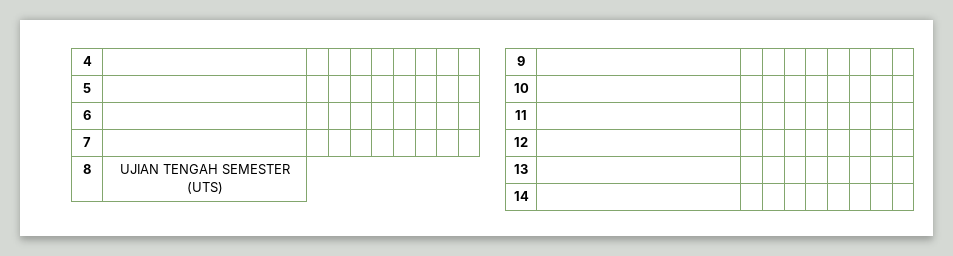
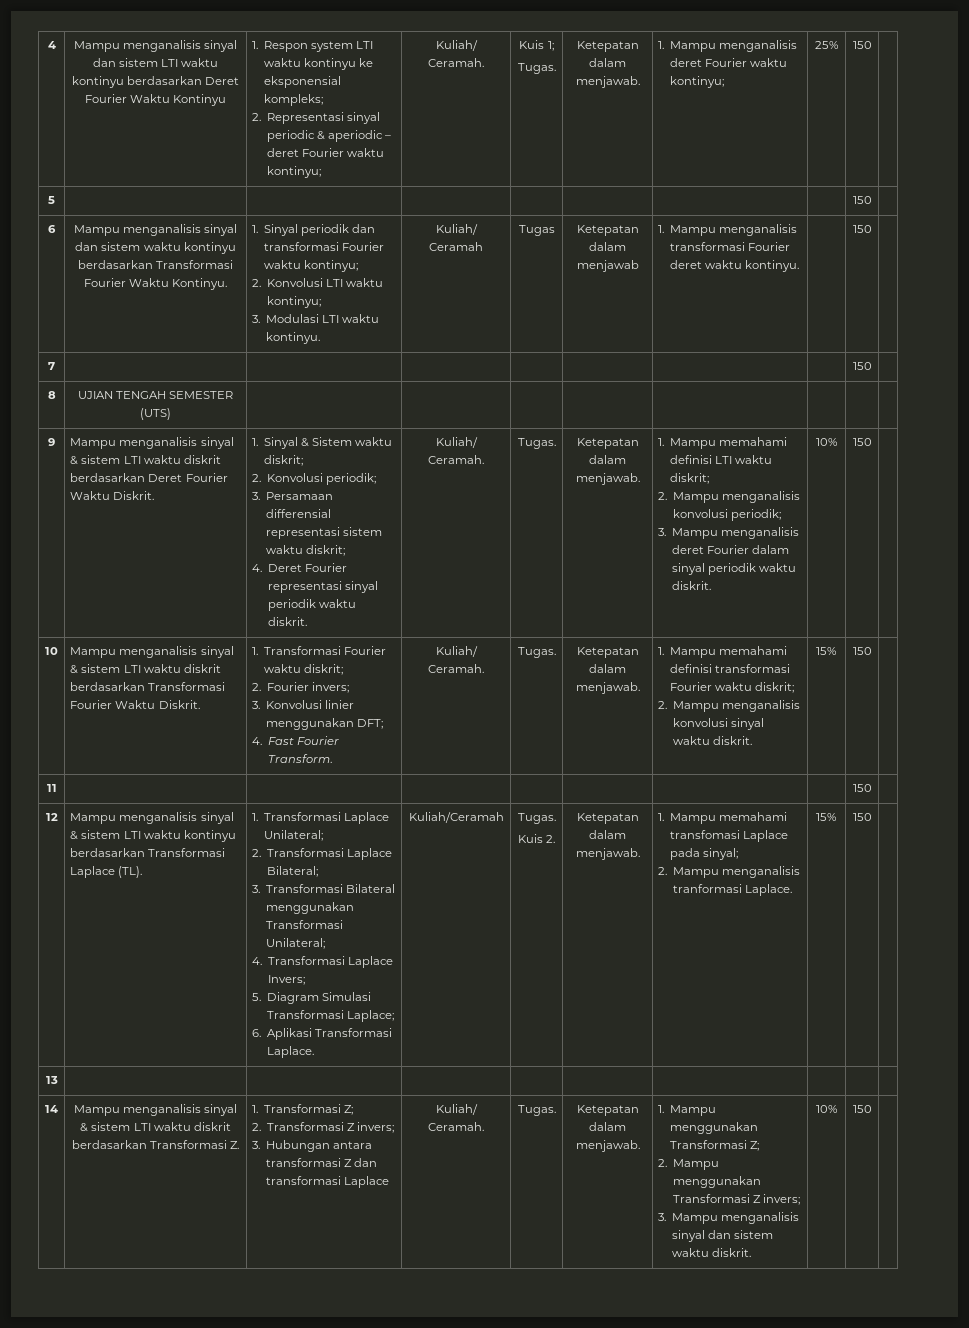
(92, 61) | | | | | | | -> [73,40,238,52] [92,58,219,67] [71,76,240,88] [84,94,227,106] [252,41,374,52] [264,58,374,70] [264,76,342,88] [264,94,324,106] [252,112,381,124] [267,130,392,142] [267,148,385,157] [267,166,322,178] [435,40,478,51] [428,58,484,67] [519,40,554,51] [517,63,556,74] [576,41,639,52] [588,58,626,67] [575,76,640,88] [658,40,798,52] [670,58,788,67] [670,76,725,88] [814,41,839,49] [852,41,872,49] Mampu menganalisis sinyal dan sistem LTI waktu kontinyu berdasarkan Deret Fourier Waktu Kontinyu | 1. Respon system LTI waktu kontinyu ke eksponensial kompleks; // 2. Representasi sinyal periodic & aperiodic – deret Fourier waktu kontinyu; | Kuliah/ Ceramah. | Kuis 1; // Tugas. | Ketepatan dalam menjawab. | 1. Mampu menganalisis deret Fourier waktu kontinyu; | 25% | 150
(91, 88) none -> [852,196,872,204] 150
(91, 115) | | | | | | | -> [73,224,238,236] [75,242,236,254] [77,260,234,269] [83,278,228,290] [252,224,376,236] [264,242,385,251] [264,260,359,272] [252,278,384,287] [267,296,322,308] [252,314,380,323] [266,332,321,344] [435,224,478,235] [429,242,483,251] [518,225,555,236] [576,225,639,236] [588,242,626,251] [576,260,639,272] [658,224,798,236] [670,242,791,251] [670,260,800,272] [852,225,872,233] Mampu menganalisis sinyal dan sistem waktu kontinyu berdasarkan Transformasi Fourier Waktu Kontinyu. | 1. Sinyal periodik dan transformasi Fourier waktu kontinyu; // 2. Konvolusi LTI waktu kontinyu; // 3. Modulasi LTI waktu kontinyu. | Kuliah/ Ceramah | Tugas | Ketepatan dalam menjawab | 1. Mampu menganalisis transformasi Fourier deret waktu kontinyu. | | 150
(91, 142) none -> [852,362,872,370] 150
[517,56,525,66] [513,83,529,93] // 9 | | | | | | | | | // 10 | | | | | | | | -> [48,438,55,446] [70,437,234,449] [70,455,221,465] [70,473,228,482] [70,491,155,500] [252,437,393,449] [264,455,304,466] [252,473,377,485] [252,492,334,500] [266,509,332,518] [266,527,383,539] [266,545,346,556] [252,563,348,572] [268,581,379,593] [268,599,357,611] [268,617,308,626] [435,437,478,448] [428,455,484,464] [517,438,556,449] [576,438,639,449] [588,455,626,464] [575,473,640,485] [658,437,788,449] [670,455,773,464] [670,473,710,484] [658,491,801,503] [673,509,782,521] [658,527,800,539] [672,545,790,554] [672,563,797,575] [672,581,712,590] [815,438,838,446] [852,438,872,446] [45,647,58,655] [70,646,234,658] [70,664,221,674] [70,682,226,691] [70,700,200,709] [252,646,387,655] [264,664,344,675] [252,682,350,693] [252,700,355,709] [266,718,384,730] [252,736,340,745] [268,754,333,763] [435,646,478,657] [428,664,484,673] [517,647,556,658] [576,647,639,658] [588,664,626,673] [575,682,640,694] [658,646,788,658] [670,664,791,673] [670,682,795,693] [658,700,801,712] [673,718,765,730] [673,736,753,745] [816,647,837,655] [852,647,872,655] | | | | | | | | // 9 | Mampu menganalisis sinyal & sistem LTI waktu diskrit berdasarkan Deret Fourier Waktu Diskrit. | 1. Sinyal & Sistem waktu diskrit; // 2. Konvolusi periodik; // 3. Persamaan differensial representasi sistem waktu diskrit; // 4. Deret Fourier representasi sinyal periodik waktu diskrit. | Kuliah/ Ceramah. | Tugas. | Ketepatan dalam menjawab. | 1. Mampu memahami definisi LTI waktu diskrit; // 2. Mampu menganalisis konvolusi periodik; // 3. Mampu menganalisis deret Fourier dalam sinyal periodik waktu diskrit. | 10% | 150 | // 10 | Mampu menganalisis sinyal & sistem LTI waktu diskrit berdasarkan Transformasi Fourier Waktu Diskrit. | 1. Transformasi Fourier waktu diskrit; // 2. Fourier invers; // 3. Konvolusi linier menggunakan DFT; // 4. Fast Fourier Transform. | Kuliah/ Ceramah. | Tugas. | Ketepatan dalam menjawab. | 1. Mampu memahami definisi transformasi Fourier waktu diskrit; // 2. Mampu menganalisis konvolusi sinyal waktu diskrit. | 15% | 150
(527, 115) none -> [852,784,872,792] 150
[514,164,528,174] [513,191,529,201] | | | | | | | | // 13 | | | | | | | | | // 14 | | | | | | | | -> [70,812,234,824] [70,830,236,842] [70,848,226,857] [70,866,143,878] [252,812,390,824] [264,830,324,841] [252,848,393,860] [267,866,319,877] [252,884,396,893] [266,902,355,914] [266,920,344,929] [266,938,326,949] [252,956,394,968] [268,975,306,985] [252,992,372,1004] [267,1010,395,1022] [252,1028,393,1040] [267,1046,315,1058] [408,812,504,823] [517,813,556,824] [517,834,556,843] [576,813,639,824] [588,830,626,839] [575,848,640,860] [658,812,788,824] [670,830,789,842] [670,848,739,860] [658,866,801,878] [673,884,793,896] [816,813,837,821] [852,813,872,821] [45,1076,58,1084] [45,1105,58,1113] [73,1104,238,1116] [80,1122,231,1132] [71,1140,240,1149] [252,1104,354,1115] [252,1122,395,1133] [252,1140,373,1152] [266,1158,378,1167] [266,1176,390,1188] [435,1104,478,1115] [428,1122,484,1131] [517,1105,556,1116] [576,1105,639,1116] [588,1122,626,1131] [575,1140,640,1152] [658,1105,717,1116] [670,1122,759,1134] [670,1140,760,1151] [658,1159,720,1170] [673,1176,762,1188] [673,1194,801,1205] [658,1212,800,1224] [672,1230,774,1242] [672,1248,752,1257] [815,1105,838,1113] [852,1105,872,1113] Mampu menganalisis sinyal & sistem LTI waktu kontinyu berdasarkan Transformasi Laplace (TL). | 1. Transformasi Laplace Unilateral; // 2. Transformasi Laplace Bilateral; // 3. Transformasi Bilateral menggunakan Transformasi Unilateral; // 4. Transformasi Laplace Invers; // 5. Diagram Simulasi Transformasi Laplace; // 6. Aplikasi Transformasi Laplace. | Kuliah/Ceramah | Tugas. // Kuis 2. | Ketepatan dalam menjawab. | 1. Mampu memahami transfomasi Laplace pada sinyal; // 2. Mampu menganalisis tranformasi Laplace. | 15% | 150 | // 13 | | | | | | | | | // 14 | Mampu menganalisis sinyal & sistem LTI waktu diskrit berdasarkan Transformasi Z. | 1. Transformasi Z; // 2. Transformasi Z invers; // 3. Hubungan antara transformasi Z dan transformasi Laplace | Kuliah/ Ceramah. | Tugas. | Ketepatan dalam menjawab. | 1. Mampu menggunakan Transformasi Z; // 2. Mampu menggunakan Transformasi Z invers; // 3. Mampu menganalisis sinyal dan sistem waktu diskrit. | 10% | 150

